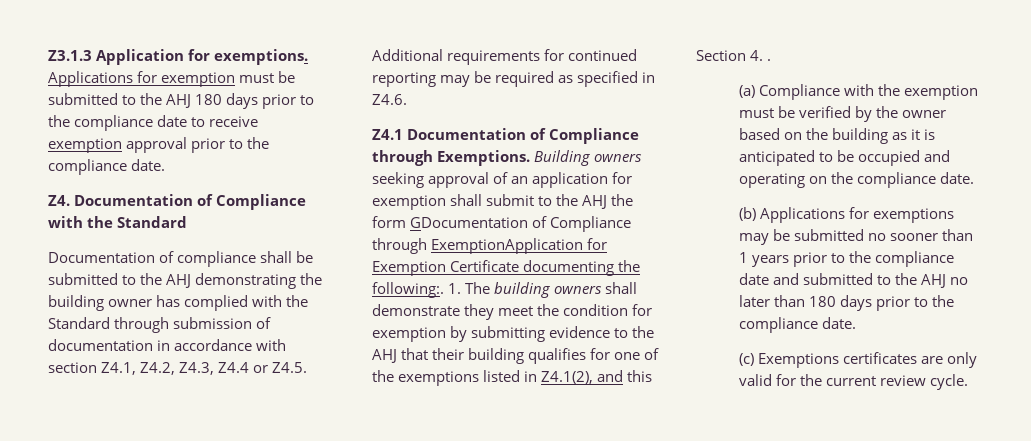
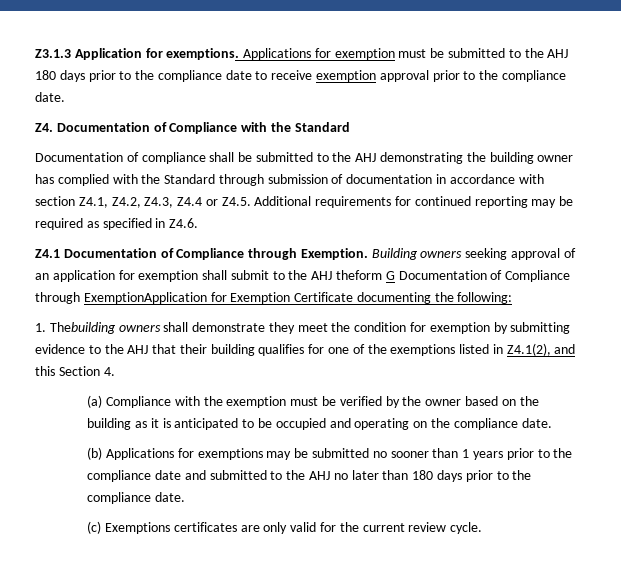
[437,150,531,166] Exemptions. -> [300,248,368,260] Exemption.
[611,194,634,206] [372,216,529,228] the form GDocumentation -> [336,270,487,280] theform G Documentation
[372,282,552,298] following:. 1. The building -> [457,292,513,304] [35,322,116,334] following: // 1. Thebuilding
[767,59,772,61] . -> (115, 371) none

